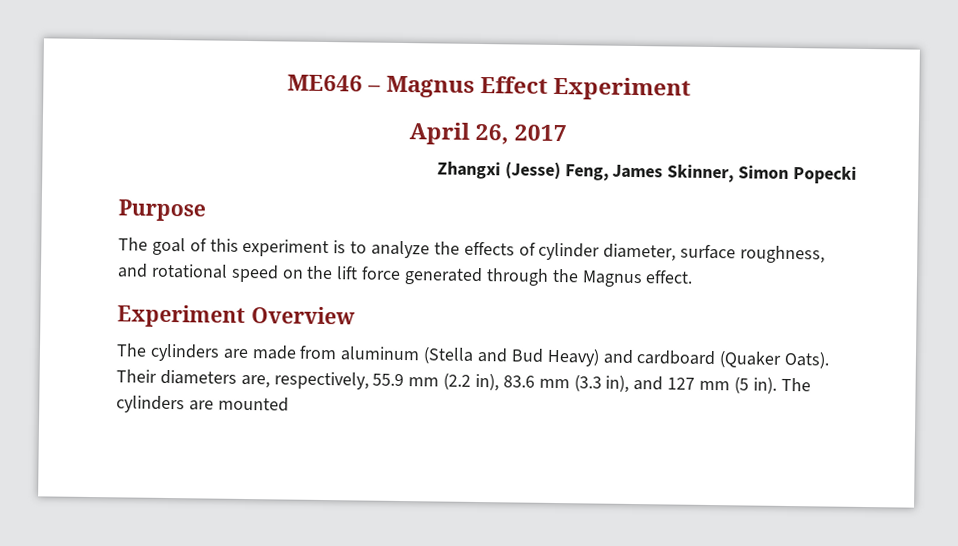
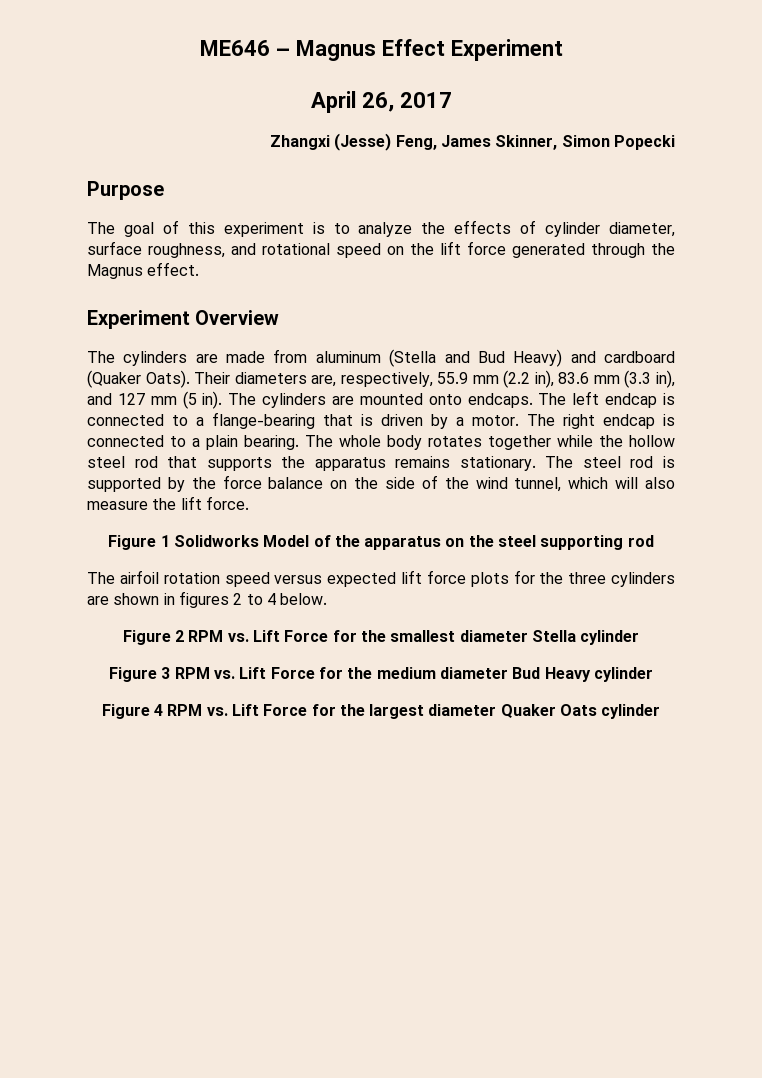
(289, 404) none -> [428,391,675,408] [87,412,675,429] [87,435,675,450] [87,456,675,471] [87,475,675,492] [87,496,249,510] [108,535,654,550] [87,570,675,587] [87,591,328,608] [122,630,640,645] [109,667,653,682] [101,704,661,719] onto endcaps. The left endcap is connected to a flange-bearing that is driven by a motor. The right endcap is connected to a plain bearing. The whole body rotates together while the hollow steel rod that supports the apparatus remains stationary. The steel rod is supported by the force balance on the side of the wind tunnel, which will also measure the lift force. // Figure 1 Solidworks Model of the apparatus on the steel supporting rod // The airfoil rotation speed versus expected lift force plots for the three cylinders are shown in figures 2 to 4 below. // Figure 2 RPM vs. Lift Force for the smallest diameter Stella cylinder // Figure 3 RPM vs. Lift Force for the medium diameter Bud Heavy cylinder // Figure 4 RPM vs. Lift Force for the largest diameter Quaker Oats cylinder

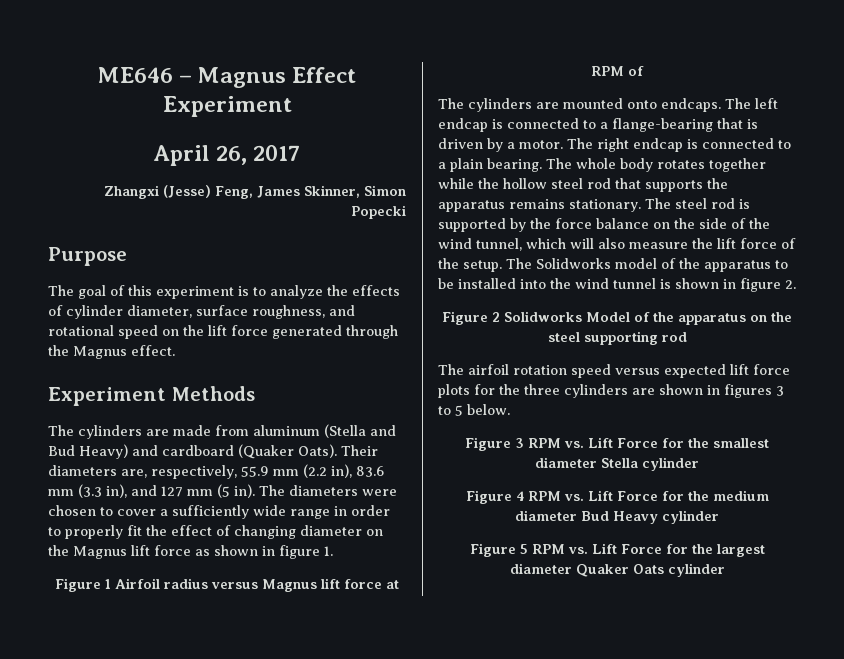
[195,310,280,325] Overview -> [171,386,255,401] Methods
(257, 399) none -> [289,485,397,496] [48,505,390,519] [48,525,383,539] [48,545,333,559] [55,578,399,592] [591,66,644,76] [438,98,464,109] diameters were chosen to cover a sufficiently wide range in order to properly fit the effect of changing diameter on the Magnus lift force as shown in figure 1. // Figure 1 Airfoil radius versus Magnus lift force at RPM of // The
[205,496,249,510] [108,535,170,550] force. // Figure 1 -> [740,238,796,249] [438,258,788,272] [438,278,796,292] [442,311,500,325] force of the setup. The Solidworks model of the apparatus to be installed into the wind tunnel is shown in figure 2. // Figure 2
[233,593,276,605] 2 to 4 -> [776,386,784,396] [438,405,463,416] 3 to 5
[175,630,185,642] 2 -> [515,438,524,448] 3
[161,667,171,679] 3 -> [515,491,524,501] 4
[153,704,163,716] 4 -> [519,544,528,554] 5

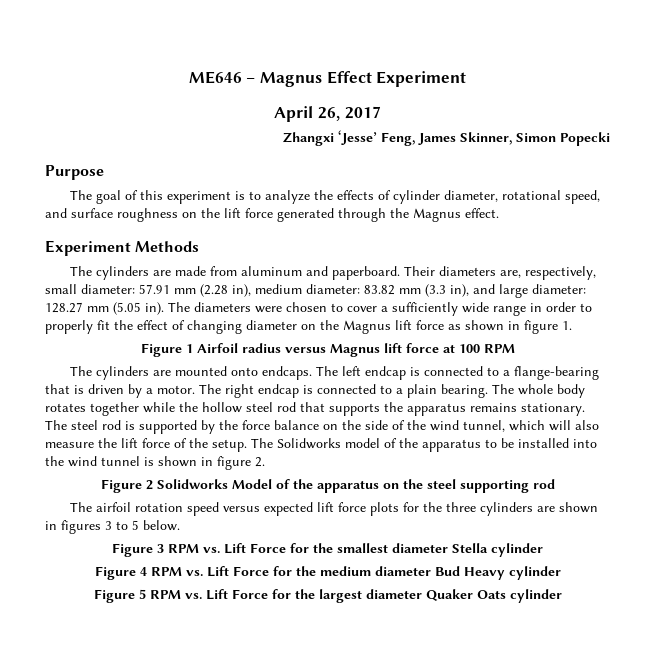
[163,185,211,198] (Jesse) -> [338,130,377,145] ‘Jesse’
[196,305,355,319] [48,325,158,339] surface roughness, and rotational speed -> [502,190,601,204] [45,208,178,222] rotational speed, and surface roughness
[324,424,396,438] [48,444,378,459] [48,464,384,479] [48,484,230,498] (Stella and Bud Heavy) and cardboard (Quaker Oats). Their diameters are, respectively, 55.9 mm (2.2 in), 83.6 mm (3.3 in), and 127 mm (5 -> [306,266,597,280] [45,284,586,298] [45,302,141,315] and paperboard. Their diameters are, respectively, small diameter: 57.91 mm (2.28 in), medium diameter: 83.82 mm (3.3 in), and large diameter: 128.27 mm (5.05
[591,66,644,76] RPM of -> [458,344,515,353] 100 RPM

